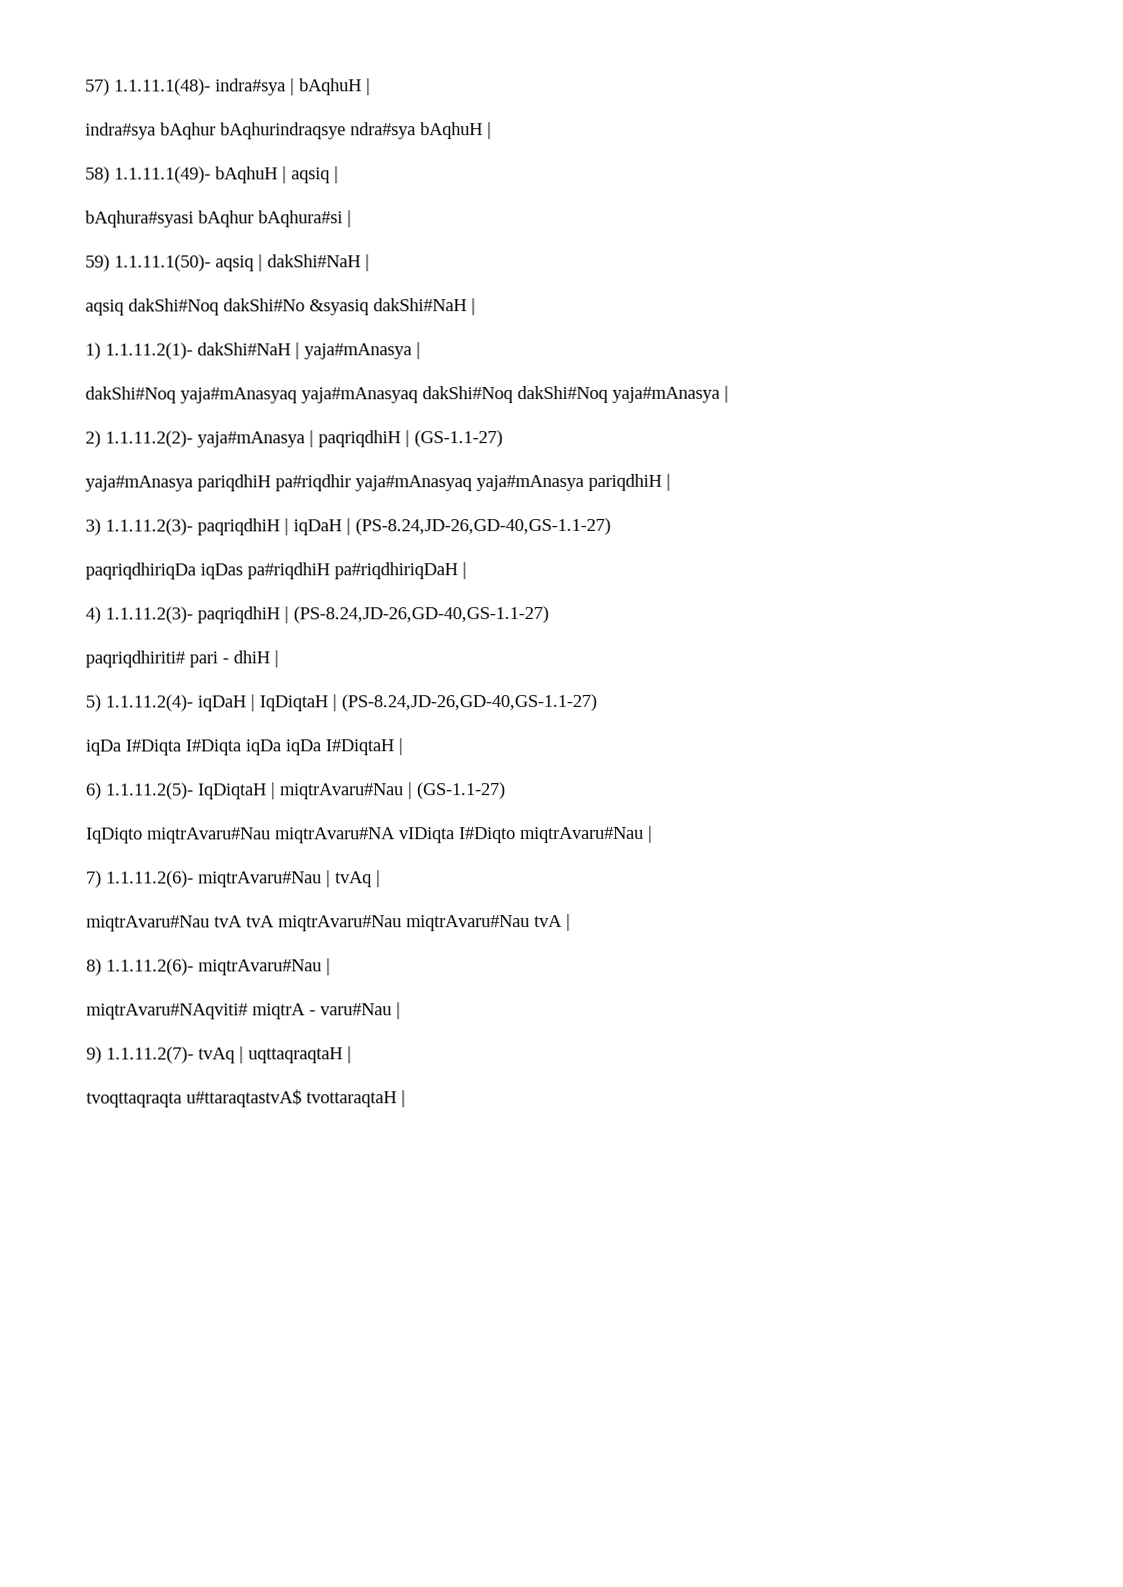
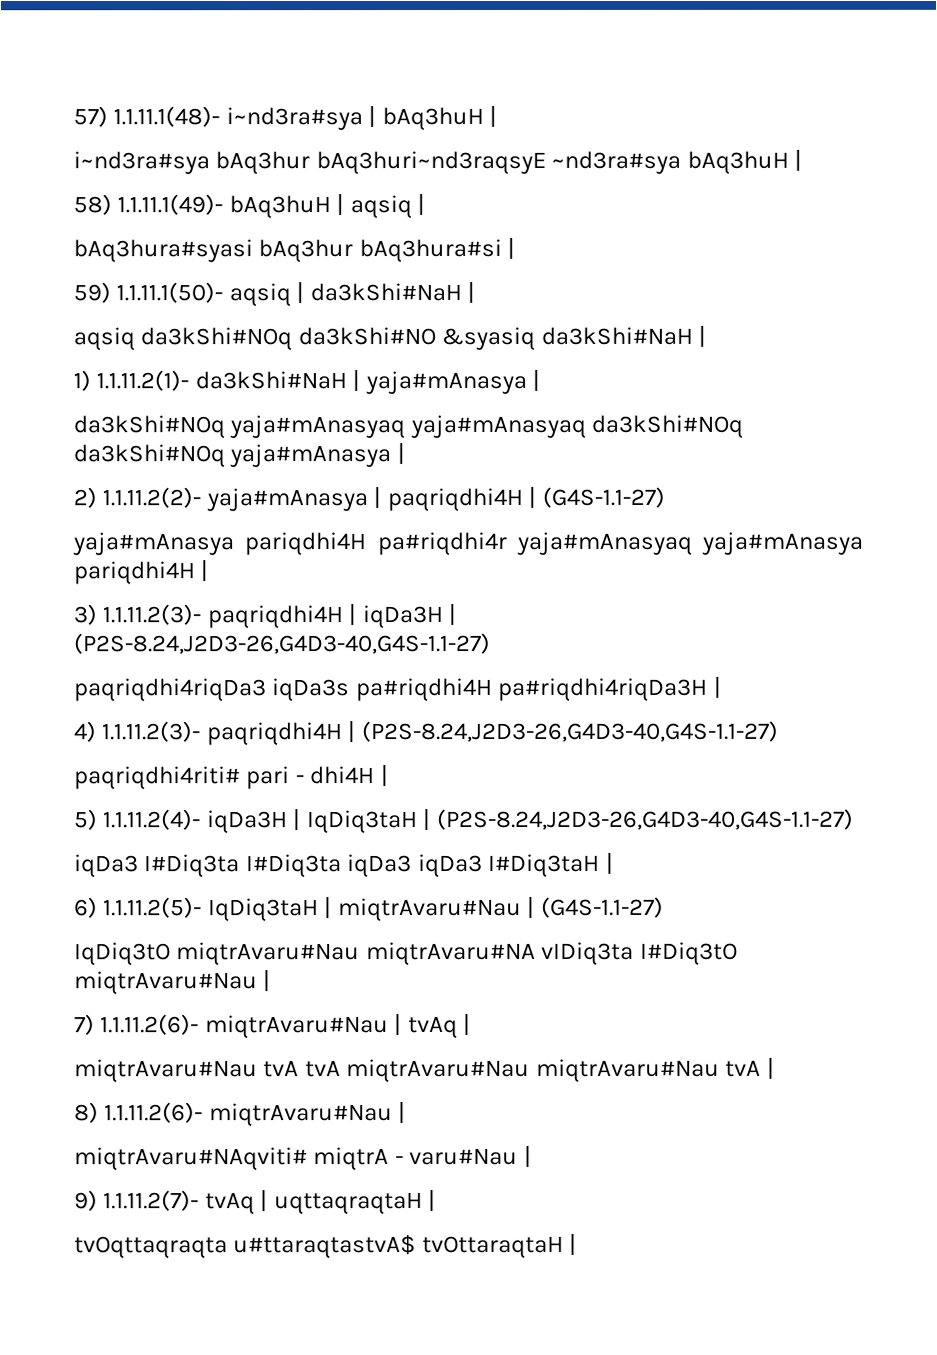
[215,78,371,96] [85,122,483,140] indra#sya | bAqhuH | // indra#sya bAqhur bAqhurindraqsye ndra#sya bAqhuH -> [225,105,498,131] [73,150,789,175] i~nd3ra#sya | bAq3huH | // i~nd3ra#sya bAq3hur bAq3huri~nd3raqsyE ~nd3ra#sya bAq3huH
[215,166,278,184] bAqhuH -> [228,195,331,219] bAq3huH
[85,210,343,228] bAqhura#syasi bAqhur bAqhura#si -> [73,238,502,263] bAq3hura#syasi bAq3hur bAq3hura#si
[267,254,361,268] dakShi#NaH -> [309,283,462,302] da3kShi#NaH
[128,298,467,316] dakShi#Noq dakShi#No &syasiq dakShi#NaH -> [140,326,693,351] da3kShi#NOq da3kShi#NO &syasiq da3kShi#NaH
[197,342,291,356] dakShi#NaH -> [194,371,347,390] da3kShi#NaH
[85,386,176,404] dakShi#Noq -> [73,415,225,439] da3kShi#NOq
[422,385,608,404] dakShi#Noq dakShi#Noq -> [591,414,744,438] [73,444,225,468] da3kShi#NOq da3kShi#NOq
[318,430,503,448] [85,474,351,492] paqriqdhiH | (GS-1.1-27) // yaja#mAnasya pariqdhiH pa#riqdhir -> [386,486,665,512] [72,531,507,556] paqriqdhi4H | (G4S-1.1-27) // yaja#mAnasya pariqdhi4H pa#riqdhi4r
[588,473,662,491] pariqdhiH -> [73,561,195,585] pariqdhi4H
[197,517,611,536] [85,562,458,580] paqriqdhiH | iqDaH | (PS-8.24,JD-26,GD-40,GS-1.1-27) // paqriqdhiriqDa iqDas pa#riqdhiH pa#riqdhiriqDaH -> [206,604,457,629] [73,632,490,655] [74,677,709,702] paqriqdhi4H | iqDa3H | (P2S-8.24,J2D3-26,G4D3-40,G4S-1.1-27) // paqriqdhi4riqDa3 iqDa3s pa#riqdhi4H pa#riqdhi4riqDa3H
[197,606,549,624] [85,650,185,668] paqriqdhiH | (PS-8.24,JD-26,GD-40,GS-1.1-27) // paqriqdhiriti# -> [206,720,779,746] [74,766,241,790] paqriqdhi4H | (P2S-8.24,J2D3-26,G4D3-40,G4S-1.1-27) // paqriqdhi4riti#
[233,650,270,664] dhiH -> [310,766,376,785] dhi4H
[197,693,597,712] [85,739,394,756] iqDaH | IqDiqtaH | (PS-8.24,JD-26,GD-40,GS-1.1-27) // iqDa I#Diqta I#Diqta iqDa iqDa I#DiqtaH -> [206,808,854,834] [74,853,601,878] iqDa3H | IqDiq3taH | (P2S-8.24,J2D3-26,G4D3-40,G4S-1.1-27) // iqDa3 I#Diq3ta I#Diq3ta iqDa3 iqDa3 I#Diq3taH
[197,783,267,800] IqDiqtaH -> [207,898,319,922] IqDiq3taH
[416,782,506,800] [86,827,516,844] (GS-1.1-27) // IqDiqto miqtrAvaru#Nau miqtrAvaru#NA vIDiqta I#Diqto -> [540,896,664,918] [74,941,738,966] (G4S-1.1-27) // IqDiq3tO miqtrAvaru#Nau miqtrAvaru#NA vIDiq3ta I#Diq3tO
[86,1089,397,1108] tvoqttaqraqta u#ttaraqtastvA$ tvottaraqtaH -> [74,1234,564,1259] tvOqttaqraqta u#ttaraqtastvA$ tvOttaraqtaH

